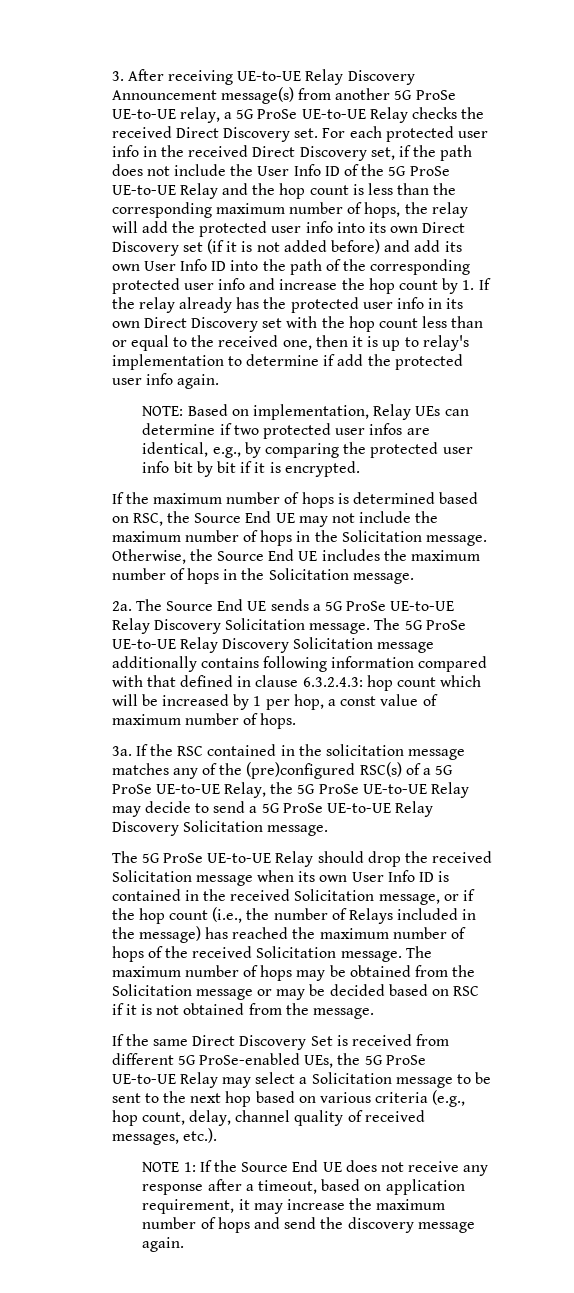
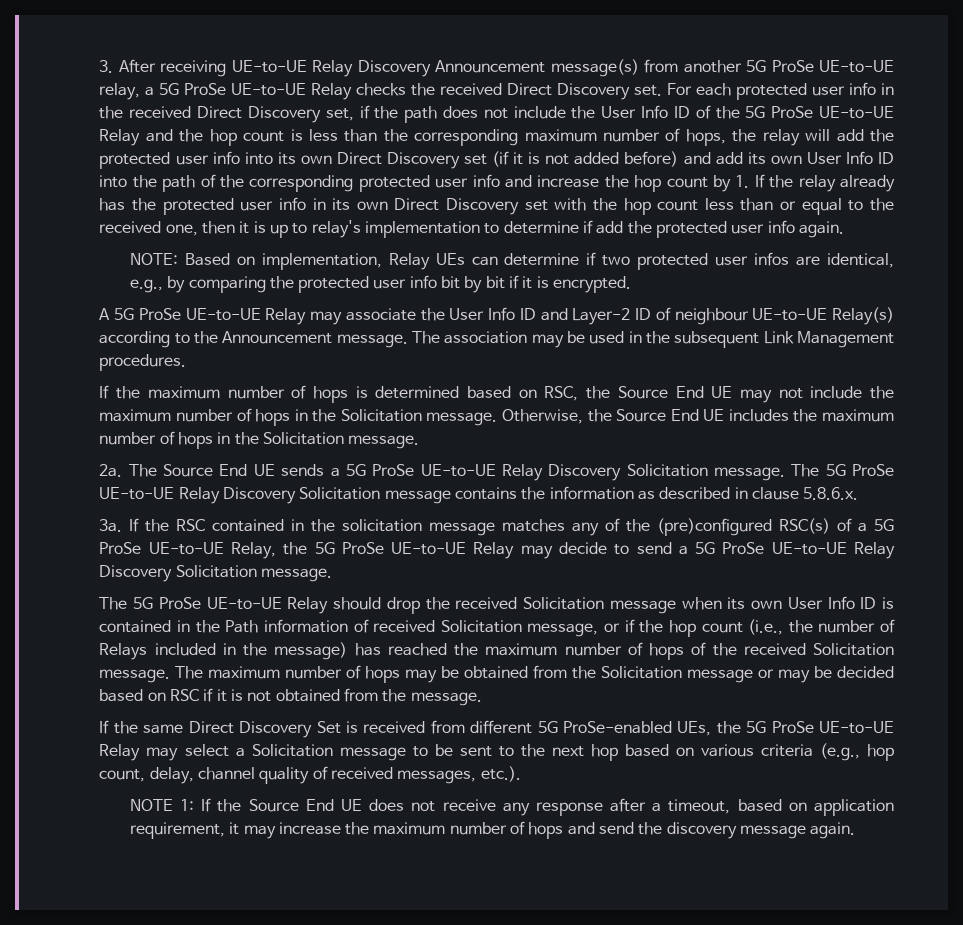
(360, 469) none -> [99,307,894,325] [99,331,895,348] [99,354,187,371] // A 5G ProSe UE-to-UE Relay may associate the User Info ID and Layer-2 ID of neighbour UE-to-UE Relay(s) according to the Announcement message. The association may be used in the subsequent Link Management procedures.
[111,656,488,672] [111,675,482,691] [111,694,438,710] [111,713,297,729] additionally contains following information compared with that defined in clause 6.3.2.4.3: hop count which will be increased by 1 per hop, a const value of maximum number of hops. -> [455,486,859,500] contains the information as described in clause 5.8.6.x.
(227, 895) none -> [225,619,369,633] Path information of

